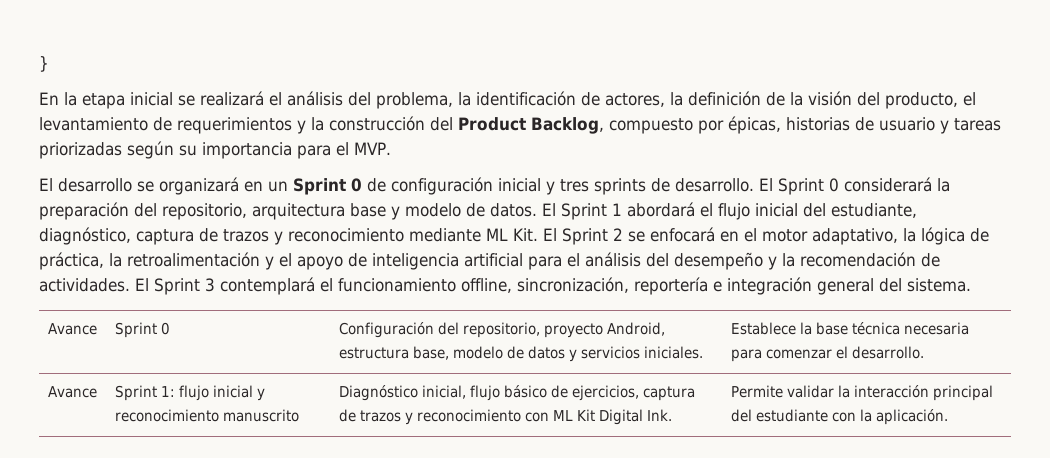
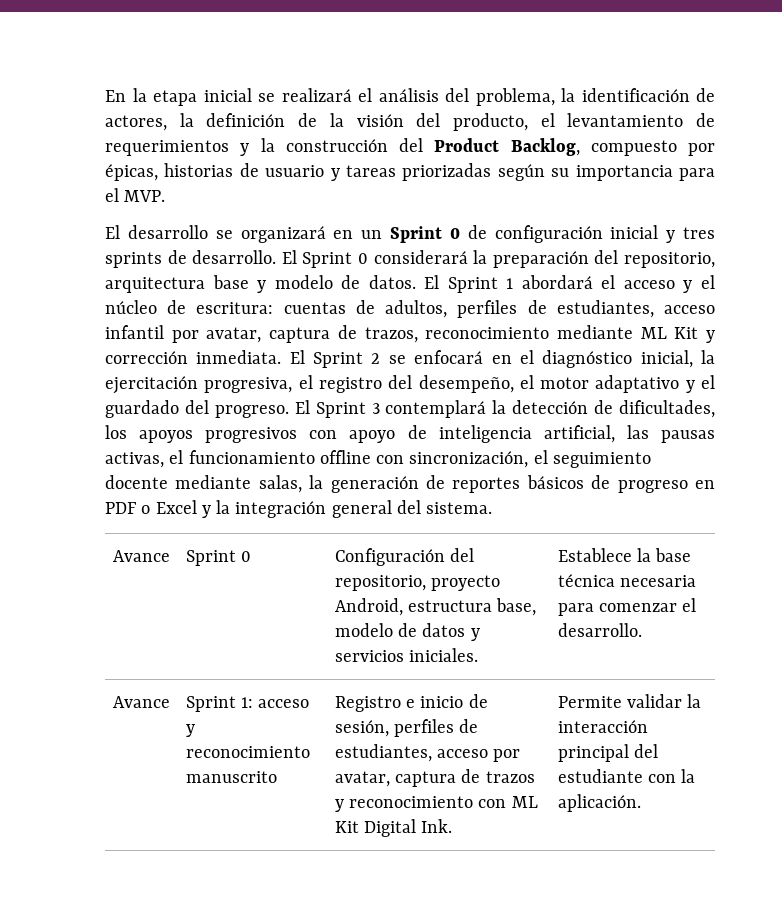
[39,56,49,72] } // -> (105, 96) none
[718,203,917,220] [39,227,538,245] flujo inicial del estudiante, diagnóstico, captura de trazos y reconocimiento mediante ML Kit. -> [623,275,716,293] [105,300,715,318] [105,325,716,343] [105,350,282,364] acceso y el núcleo de escritura: cuentas de adultos, perfiles de estudiantes, acceso infantil por avatar, captura de trazos, reconocimiento mediante ML Kit y corrección inmediata.
[762,227,989,245] [39,252,940,270] [39,277,722,295] motor adaptativo, la lógica de práctica, la retroalimentación y el apoyo de inteligencia artificial para el análisis del desempeño y la recomendación de actividades. El Sprint 3 contemplará el funcionamiento offline, sincronización, reportería e -> [542,350,716,368] [105,375,715,394] [105,400,715,418] [105,425,715,443] [105,450,651,468] [105,475,715,493] [105,500,231,518] diagnóstico inicial, la ejercitación progresiva, el registro del desempeño, el motor adaptativo y el guardado del progreso. El Sprint 3 contemplará la detección de dificultades, los apoyos progresivos con apoyo de inteligencia artificial, las pausas activas, el funcionamiento offline con sincronización, el seguimiento docente mediante salas, la generación de reportes básicos de progreso en PDF o Excel y la
[178,385,253,401] flujo inicial -> [258,699,310,708] acceso
[338,385,639,401] Diagnóstico inicial, flujo básico de ejercicios, -> [334,694,488,712] [334,719,479,737] [334,744,521,762] [334,771,390,787] Registro e inicio de sesión, perfiles de estudiantes, acceso por avatar,

